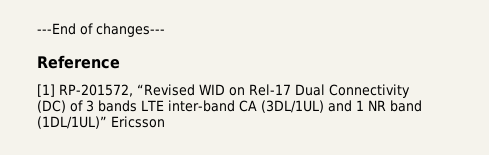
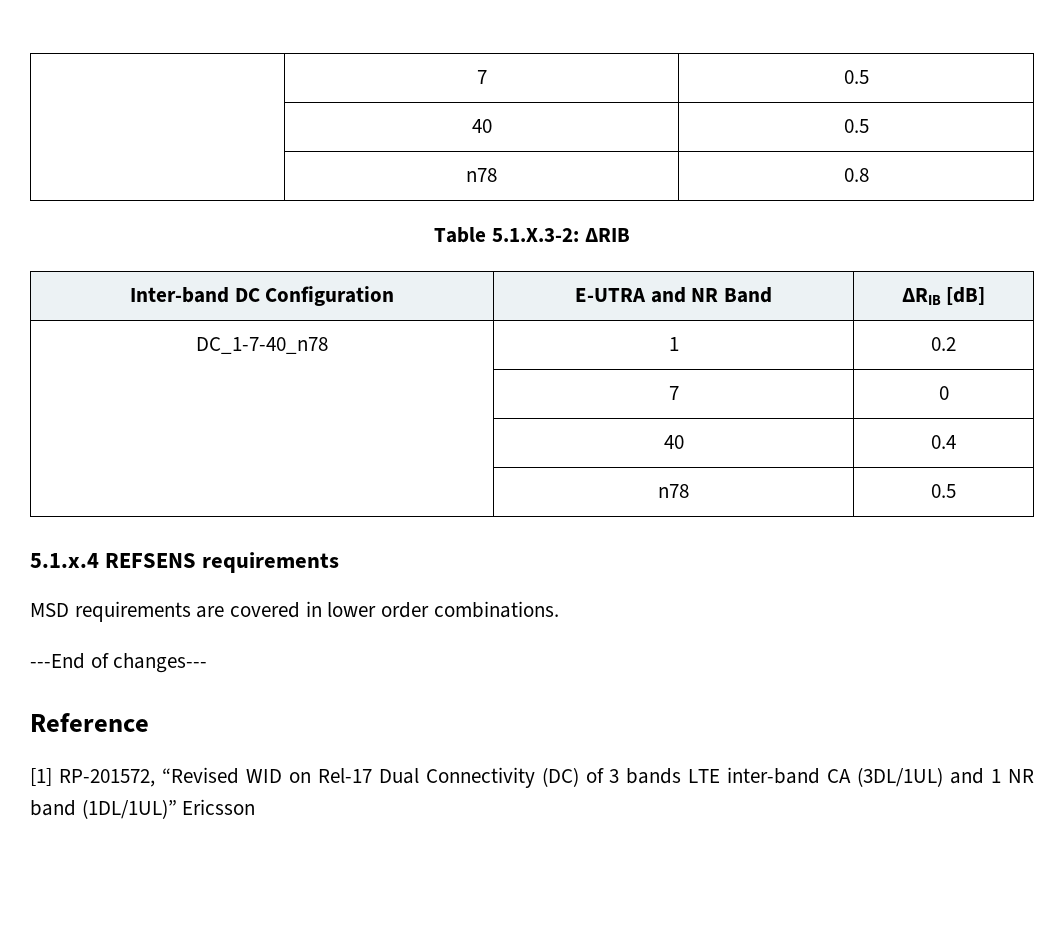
(37, 29) none -> [476,70,487,84] [843,70,869,84] [471,119,492,133] [843,119,869,133] [466,168,497,182] [843,168,869,182] [434,227,630,243] [129,286,395,306] [574,287,773,303] [901,287,986,305] [196,337,328,354] [668,337,679,351] [931,337,956,351] [668,386,679,400] [938,386,949,400] [663,435,684,449] [931,435,956,449] [658,484,689,498] [931,484,956,498] [30,552,340,573] [30,601,559,622] | 7 | 0.5 // | 40 | 0.5 // | n78 | 0.8 // Table 5.1.X.3-2: ΔRIB // Inter-band DC Configuration | E-UTRA and NR Band | ΔRIB [dB] // DC_1-7-40_n78 | 1 | 0.2 // | 7 | 0 // | 40 | 0.4 // | n78 | 0.5 // 5.1.x.4 REFSENS requirements // MSD requirements are covered in lower order combinations. //

